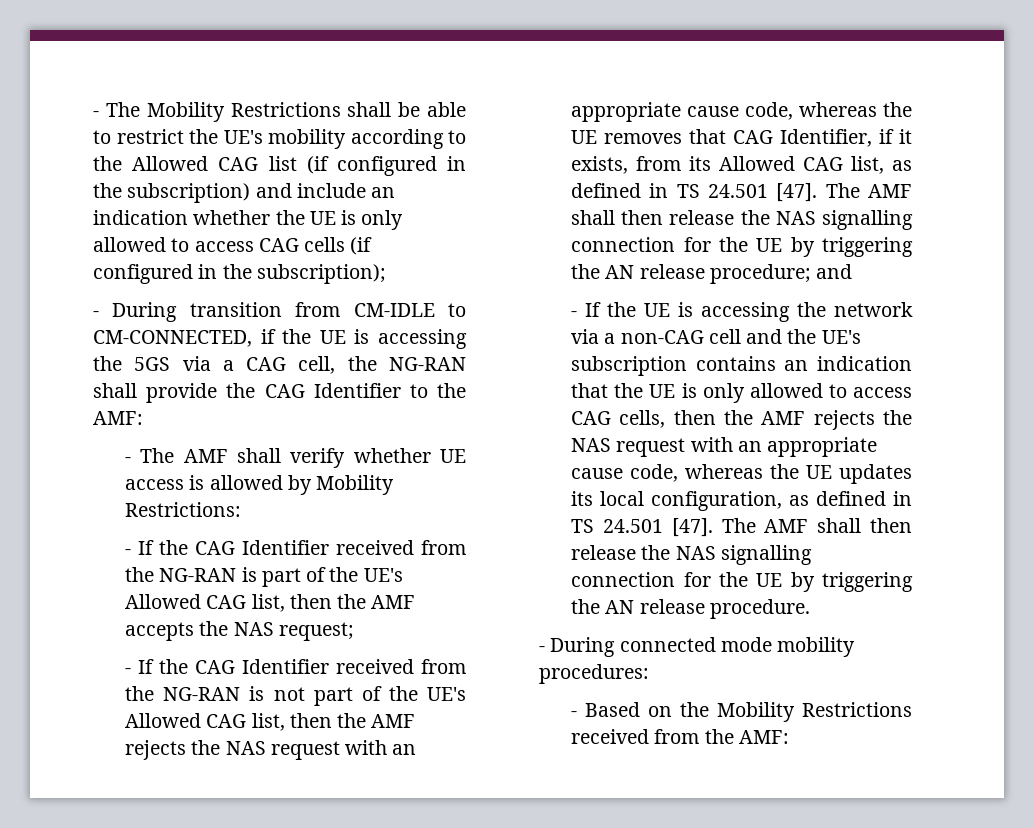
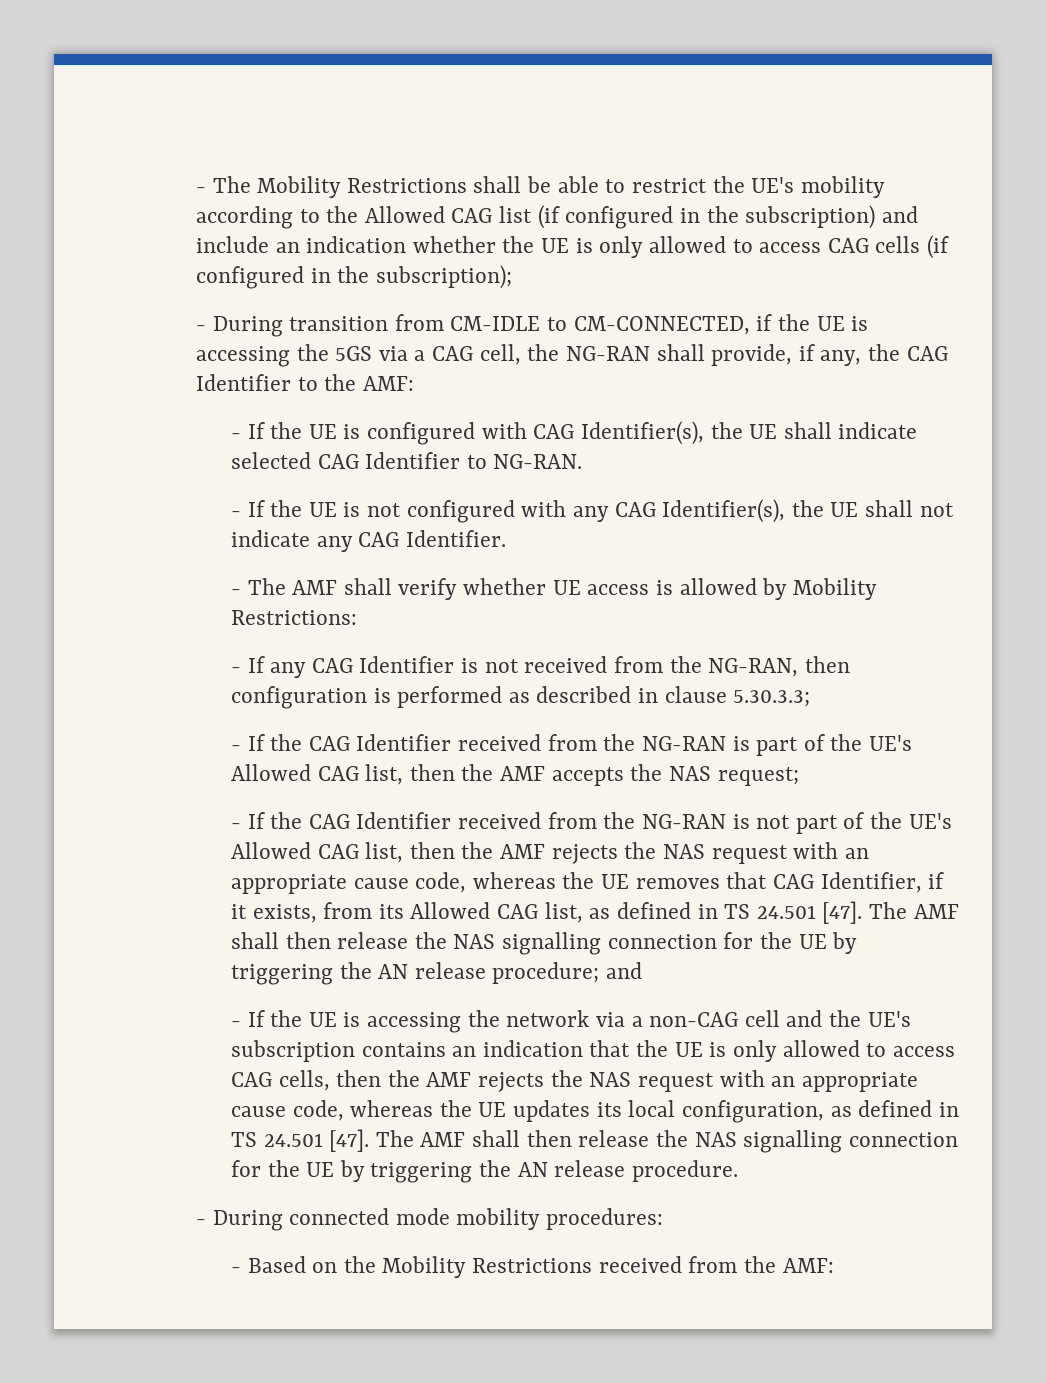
[146,383,218,403] provide -> [711,344,862,366] provide, if any,
(144, 418) none -> [231,421,918,445] [231,452,583,469] [231,499,954,523] [231,530,506,552] // - If the UE is configured with CAG Identifier(s), the UE shall indicate selected CAG Identifier to NG-RAN. // - If the UE is not configured with any CAG Identifier(s), the UE shall not indicate any CAG Identifier.
(242, 509) none -> [231,656,850,678] [231,686,811,709] // - If any CAG Identifier is not received from the NG-RAN, then configuration is performed as described in clause 5.30.3.3;

